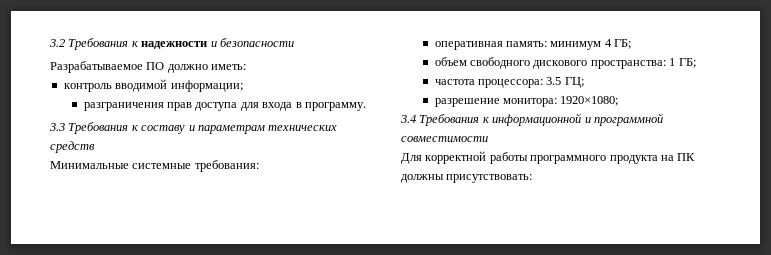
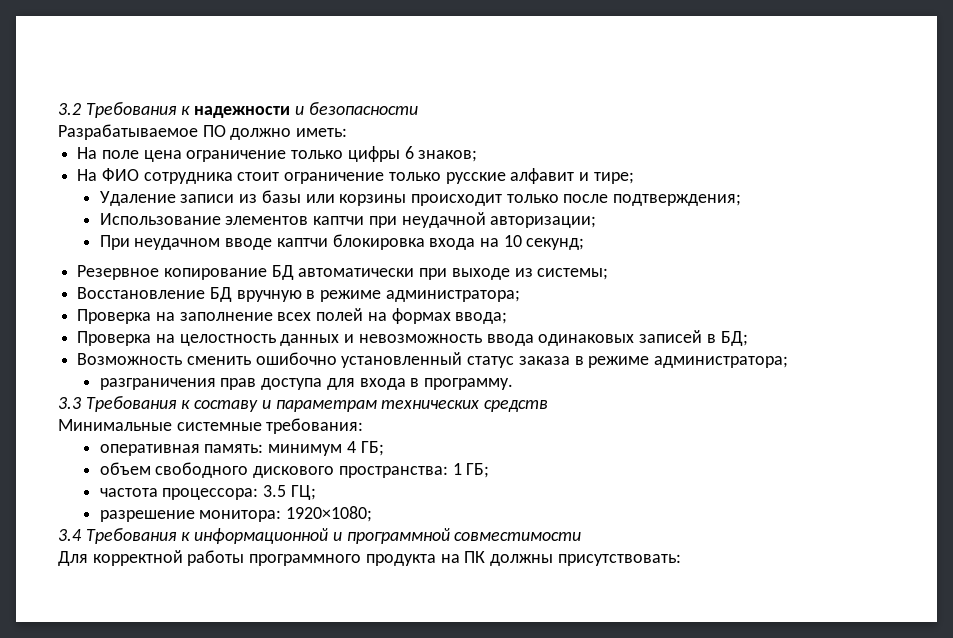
[63,79,243,92] контроль вводимой информации; -> [77,146,478,162] [77,168,634,184] [99,190,742,206] [99,212,597,228] [99,234,585,250] [77,265,609,280] [77,287,520,302] [77,308,508,324] [77,330,748,346] [77,352,789,368] На поле цена ограничение только цифры 6 знаков; // На ФИО сотрудника стоит ограничение только русские алфавит и тире; // Удаление записи из базы или корзины происходит только после подтверждения; // Использование элементов каптчи при неудачной авторизации; // При неудачном вводе каптчи блокировка входа на 10 секунд; // Резервное копирование БД автоматически при выходе из системы; // Восстановление БД вручную в режиме администратора; // Проверка на заполнение всех полей на формах ввода; // Проверка на целостность данных и невозможность ввода одинаковых записей в БД; // Возможность сменить ошибочно установленный статус заказа в режиме администратора;

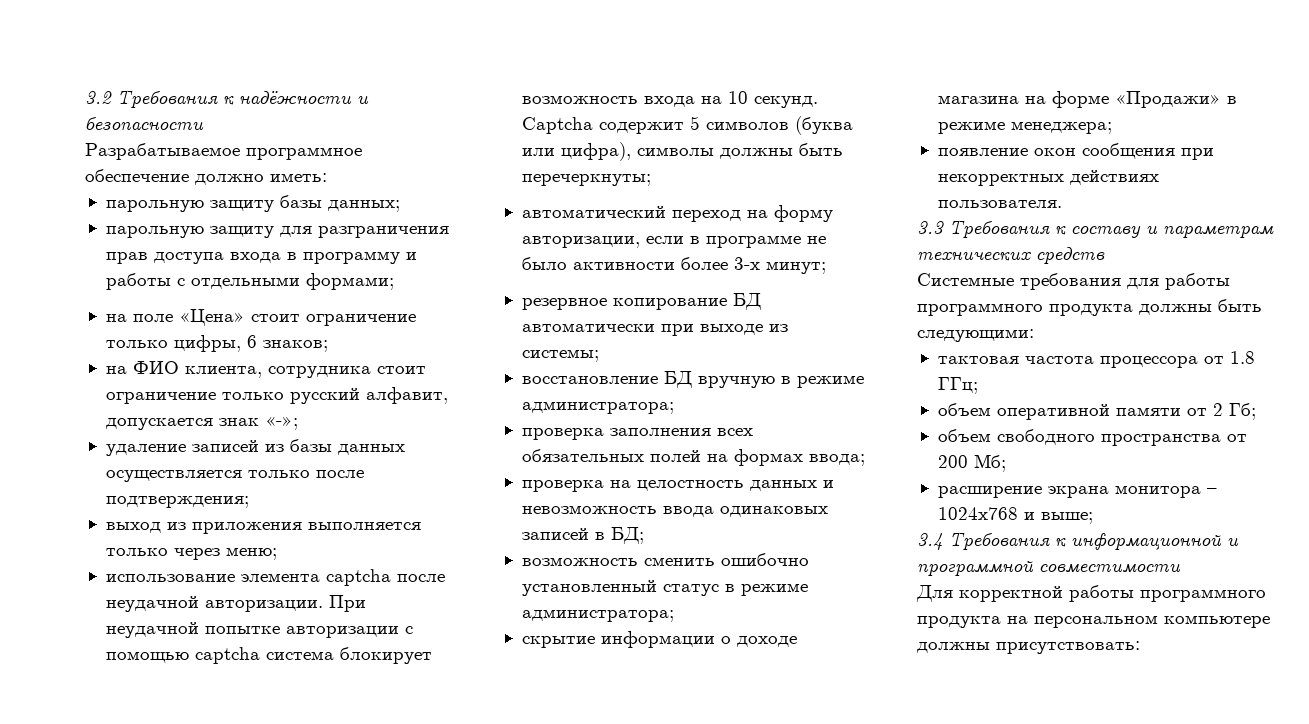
[194,106,291,118] надежности -> [239,91,352,104] надёжности
[202,125,226,137] ПО -> [246,147,362,160] [85,169,189,182] программное обеспечение
[77,146,400,162] На поле цена ограничение только цифры -> [105,195,400,212] [105,226,449,238] [105,251,417,264] [105,273,394,290] [105,309,416,326] [105,335,241,352] парольную защиту базы данных; // парольную защиту для разграничения прав доступа входа в программу и работы с отдельными формами; // на поле «Цена» стоит ограничение только цифры,
[77,168,139,181] На ФИО -> [105,361,262,378] на ФИО клиента,
[445,168,634,184] [99,190,742,206] [99,212,597,228] [99,234,585,250] [77,265,160,280] русские алфавит и тире; // Удаление записи из базы или корзины происходит только после подтверждения; // Использование элементов каптчи при неудачной авторизации; // При неудачном вводе каптчи блокировка входа на 10 секунд; // Резервное -> [289,387,448,404] [105,416,298,430] [105,439,405,456] [105,470,364,482] [105,496,249,508] [105,522,421,534] [105,547,277,560] [105,569,445,586] [105,595,366,612] [105,622,413,638] [105,647,432,664] [521,91,818,108] [521,116,853,135] [521,142,843,161] [521,174,651,186] [521,205,833,222] [521,235,826,248] [521,257,826,274] [521,298,607,310] русский алфавит, допускается знак «-»; // удаление записей из базы данных осуществляется только после подтверждения; // выход из приложения выполняется только через меню; // использование элемента captcha после неудачной авторизации. При неудачной попытке авторизации с помощью captcha система блокирует возможность входа на 10 секунд. Captcha содержит 5 символов (буква или цифра), символы должны быть перечеркнуты; // автоматический переход на форму авторизации, если в программе не было активности более 3-х минут; // резервное
[77,287,206,299] Восстановление -> [521,376,658,384] восстановление
[77,309,312,324] Проверка на заполнение всех -> [521,428,753,440] [521,449,644,462] проверка заполнения всех обязательных
[77,331,152,346] Проверка -> [521,480,604,492] проверка
[77,353,183,365] Возможность -> [521,557,638,566] возможность
[518,356,789,368] [99,378,513,390] заказа в режиме администратора; // разграничения прав доступа для входа в программу. -> [724,583,808,596] [521,609,674,622] [521,631,797,648] [937,91,1237,108] [937,121,1112,134] [937,143,1214,160] [937,170,1159,186] [937,200,1062,208] в режиме администратора; // скрытие информации о доходе магазина на форме «Продажи» в режиме менеджера; // появление окон сообщения при некорректных действиях пользователя.
[58,418,364,434] [99,441,384,456] [99,462,490,478] [99,485,316,500] [99,506,373,522] Минимальные системные требования: // оперативная память: минимум 4 ГБ; // объем свободного дискового пространства: 1 ГБ; // частота процессора: 3.5 ГЦ; // разрешение монитора: 1920×1080; -> [917,273,1230,290] [917,299,1262,316] [917,329,1034,342] [937,351,1255,368] [937,377,978,394] [937,403,1256,420] [937,429,1247,446] [937,454,1006,472] [937,485,1217,498] [937,507,1093,524] Системные требования для работы программного продукта должны быть следующими: // тактовая частота процессора от 1.8 ГГц; // объем оперативной памяти от 2 Гб; // объем свободного пространства от 200 Мб; // расширение экрана монитора – 1024х768 и выше;
[464,551,486,563] ПК -> [1034,615,1270,628] персональном компьютере

